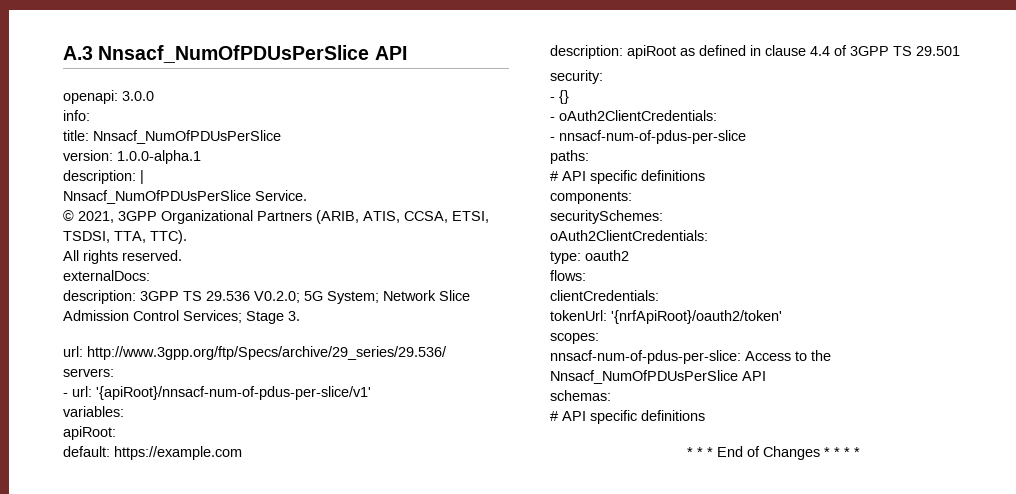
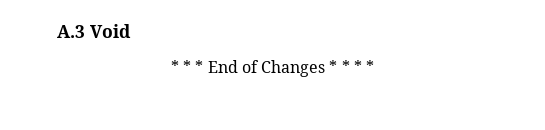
[98,45,407,63] [63,90,154,104] [63,110,90,121] [63,130,281,144] [63,150,201,164] [63,170,144,184] [63,190,307,204] [63,210,489,224] [63,230,187,244] [63,250,182,264] [63,270,150,281] [63,290,470,304] [63,310,300,324] [63,346,447,360] [63,368,114,377] [63,386,371,400] [63,406,124,417] [63,426,116,440] [63,446,242,460] [550,45,960,59] [550,70,603,84] [550,90,569,104] [550,110,717,121] [550,130,746,144] [550,150,589,164] [550,170,705,184] [550,191,632,204] [550,210,663,224] [550,230,708,241] [550,250,629,264] [550,270,586,281] [550,290,659,301] [550,310,782,324] [550,333,599,344] [550,350,831,364] [550,370,766,384] [550,390,611,401] [550,410,705,424] Nnsacf_NumOfPDUsPerSlice API // openapi: 3.0.0 // info: // title: Nnsacf_NumOfPDUsPerSlice // version: 1.0.0-alpha.1 // description: | // Nnsacf_NumOfPDUsPerSlice Service. // © 2021, 3GPP Organizational Partners (ARIB, ATIS, CCSA, ETSI, TSDSI, TTA, TTC). // All rights reserved. // externalDocs: // description: 3GPP TS 29.536 V0.2.0; 5G System; Network Slice Admission Control Services; Stage 3. // url: http://www.3gpp.org/ftp/Specs/archive/29_series/29.536/ // servers: // - url: '{apiRoot}/nnsacf-num-of-pdus-per-slice/v1' // variables: // apiRoot: // default: https://example.com // description: apiRoot as defined in clause 4.4 of 3GPP TS 29.501 // security: // - {} // - oAuth2ClientCredentials: // - nnsacf-num-of-pdus-per-slice // paths: // # API specific definitions // components: // securitySchemes: // oAuth2ClientCredentials: // type: oauth2 // flows: // clientCredentials: // tokenUrl: '{nrfApiRoot}/oauth2/token' // scopes: // nnsacf-num-of-pdus-per-slice: Access to the Nnsacf_NumOfPDUsPerSlice API // schemas: // # API specific definitions -> [90,24,131,38] Void

